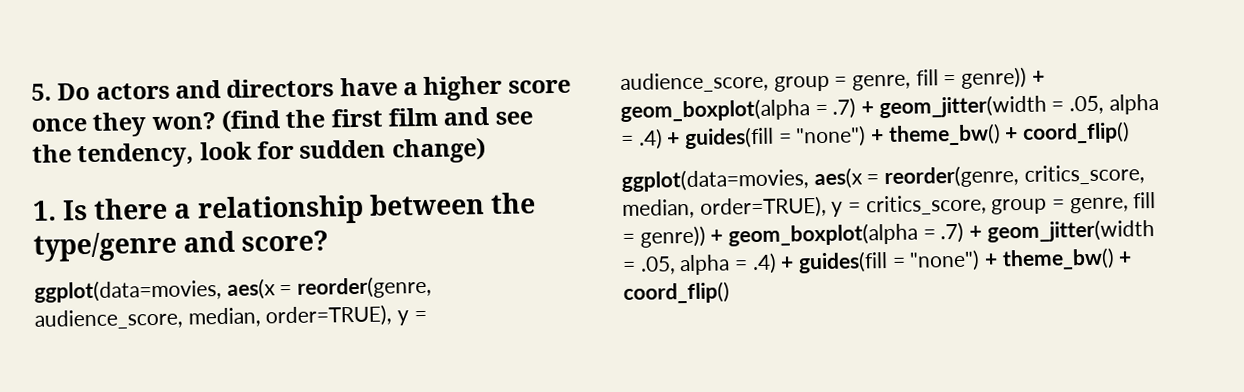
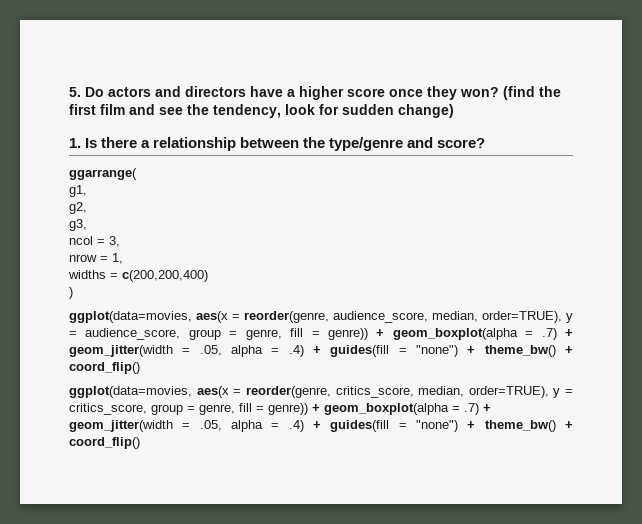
(330, 241) none -> [69,168,137,180] [69,185,87,197] [69,202,87,214] [69,219,87,231] [69,236,120,247] [69,253,123,264] [68,270,208,282] [69,287,73,299] // ggarrange( // g1, // g2, // g3, // ncol = 3, // nrow = 1, // widths = c(200,200,400) // )

